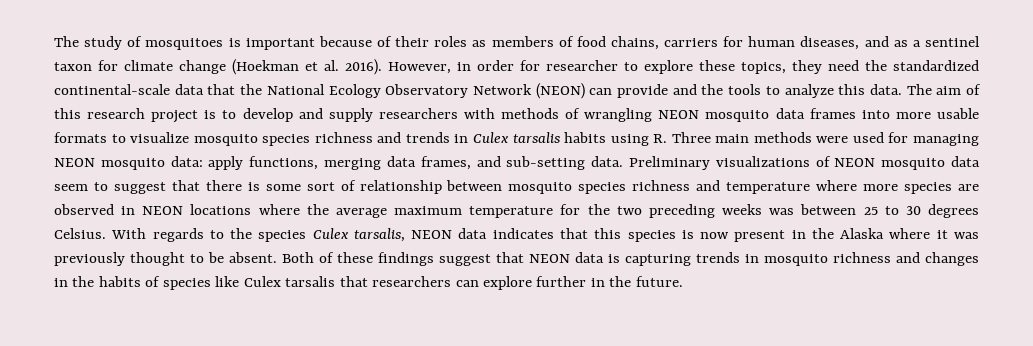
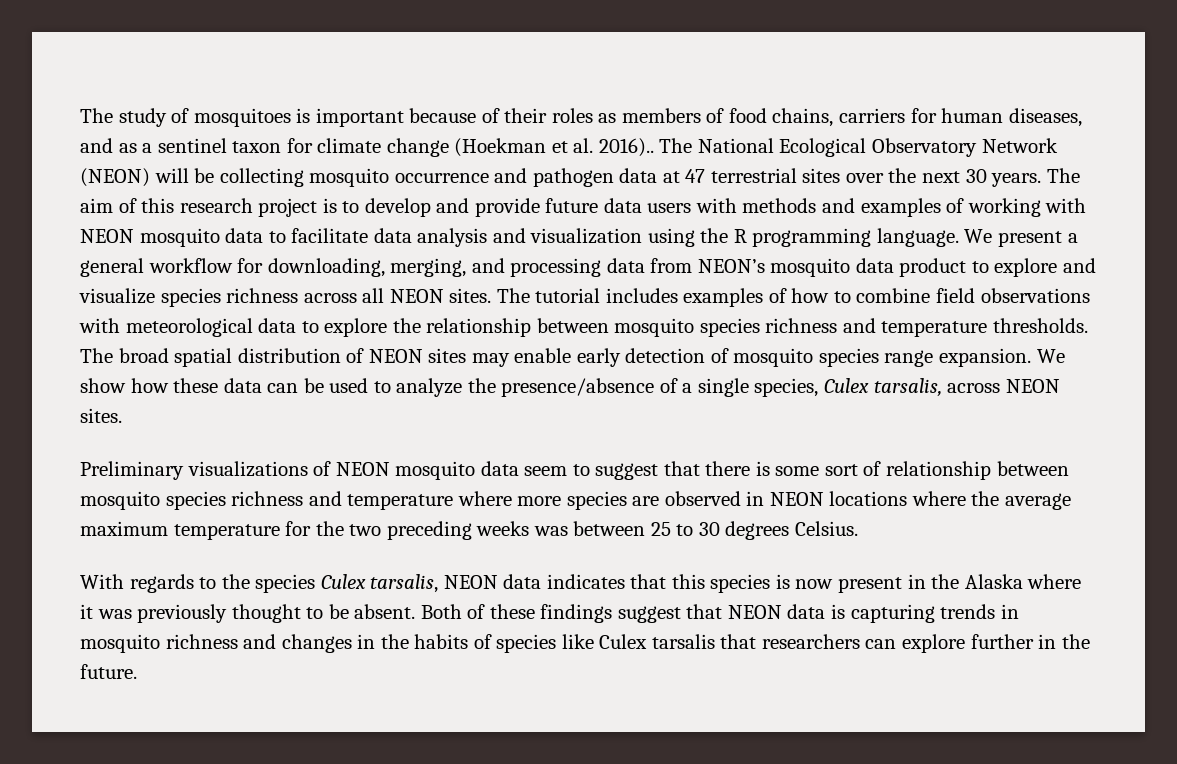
[345,59,979,75] [54,83,902,99] 2016). However, in order for researcher to explore these topics, they need the standardized continental-scale data that the National Ecology Observatory Network (NEON) can provide and the tools to analyze this data. -> [598,138,1058,157] [80,168,1042,187] 2016).. The National Ecological Observatory Network (NEON) will be collecting mosquito occurrence and pathogen data at 47 terrestrial sites over the next 30 years.
[328,108,979,122] [54,132,979,146] [54,156,624,170] supply researchers with methods of wrangling NEON mosquito data frames into more usable formats to visualize mosquito species richness and trends in Culex tarsalis habits using R. Three main methods were used for managing NEON mosquito data: apply functions, merging data frames, and sub-setting data. -> [474,198,1087,217] [80,228,1078,247] [80,258,1097,277] [79,288,1090,307] [79,318,1088,337] [80,348,1065,367] [80,378,1060,397] [80,408,122,423] provide future data users with methods and examples of working with NEON mosquito data to facilitate data analysis and visualization using the R programming language. We present a general workflow for downloading, merging, and processing data from NEON’s mosquito data product to explore and visualize species richness across all NEON sites. The tutorial includes examples of how to combine field observations with meteorological data to explore the relationship between mosquito species richness and temperature thresholds. The broad spatial distribution of NEON sites may enable early detection of mosquito species range expansion. We show how these data can be used to analyze the presence/absence of a single species, Culex tarsalis, across NEON sites. //
(106, 233) none -> (858, 528) //

